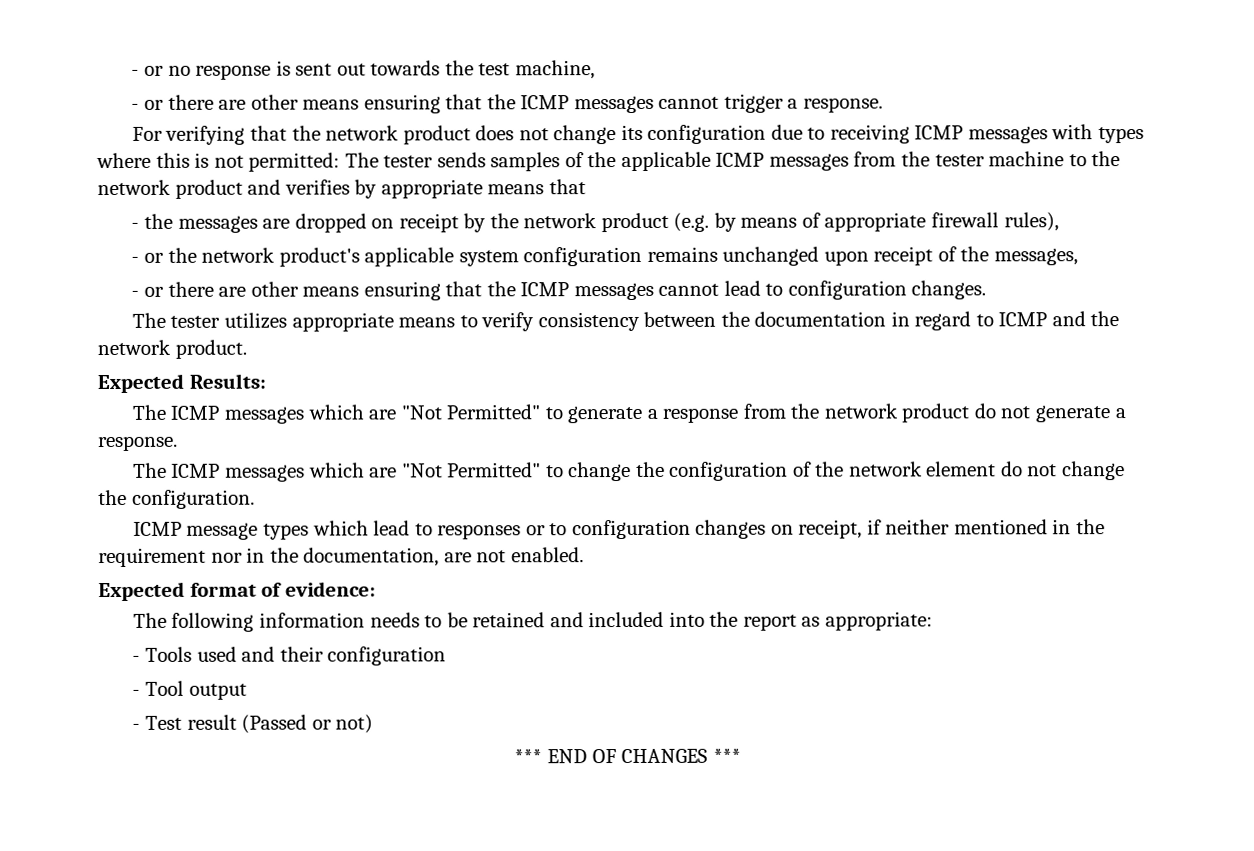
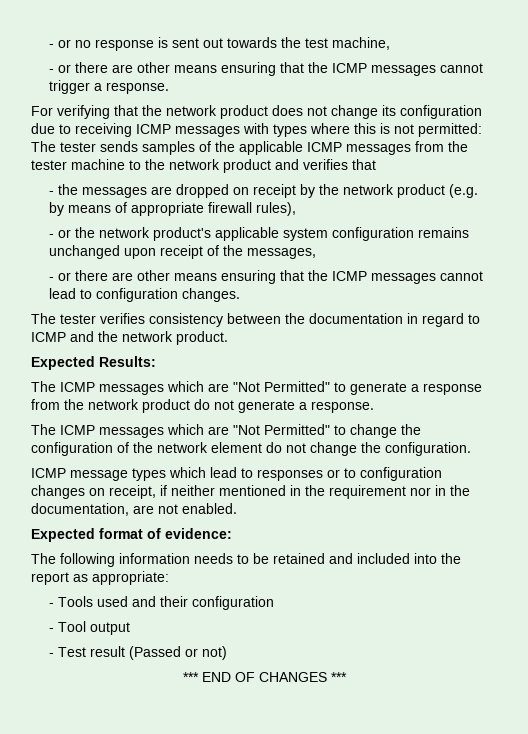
[354,179,545,199] by appropriate means -> (348, 164) none
[223,312,535,332] utilizes appropriate means to verify -> [100,313,145,324] verifies

